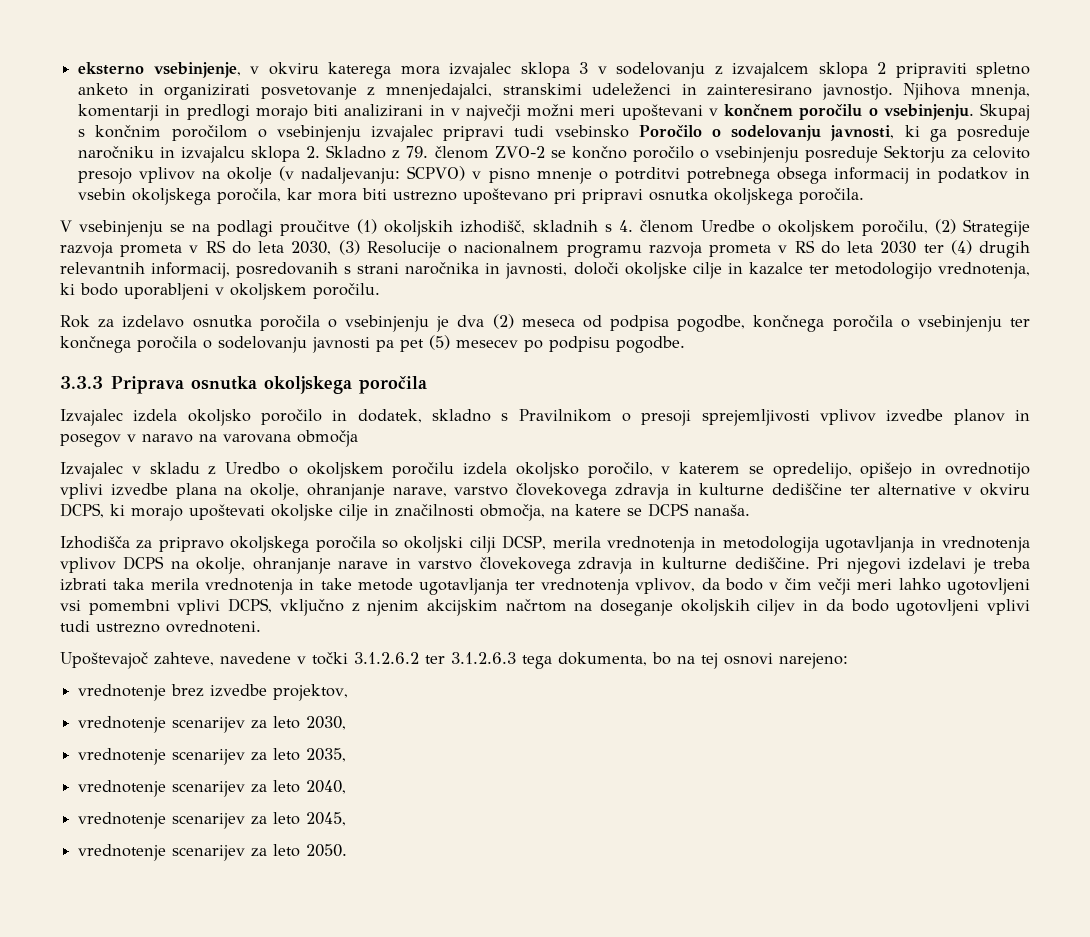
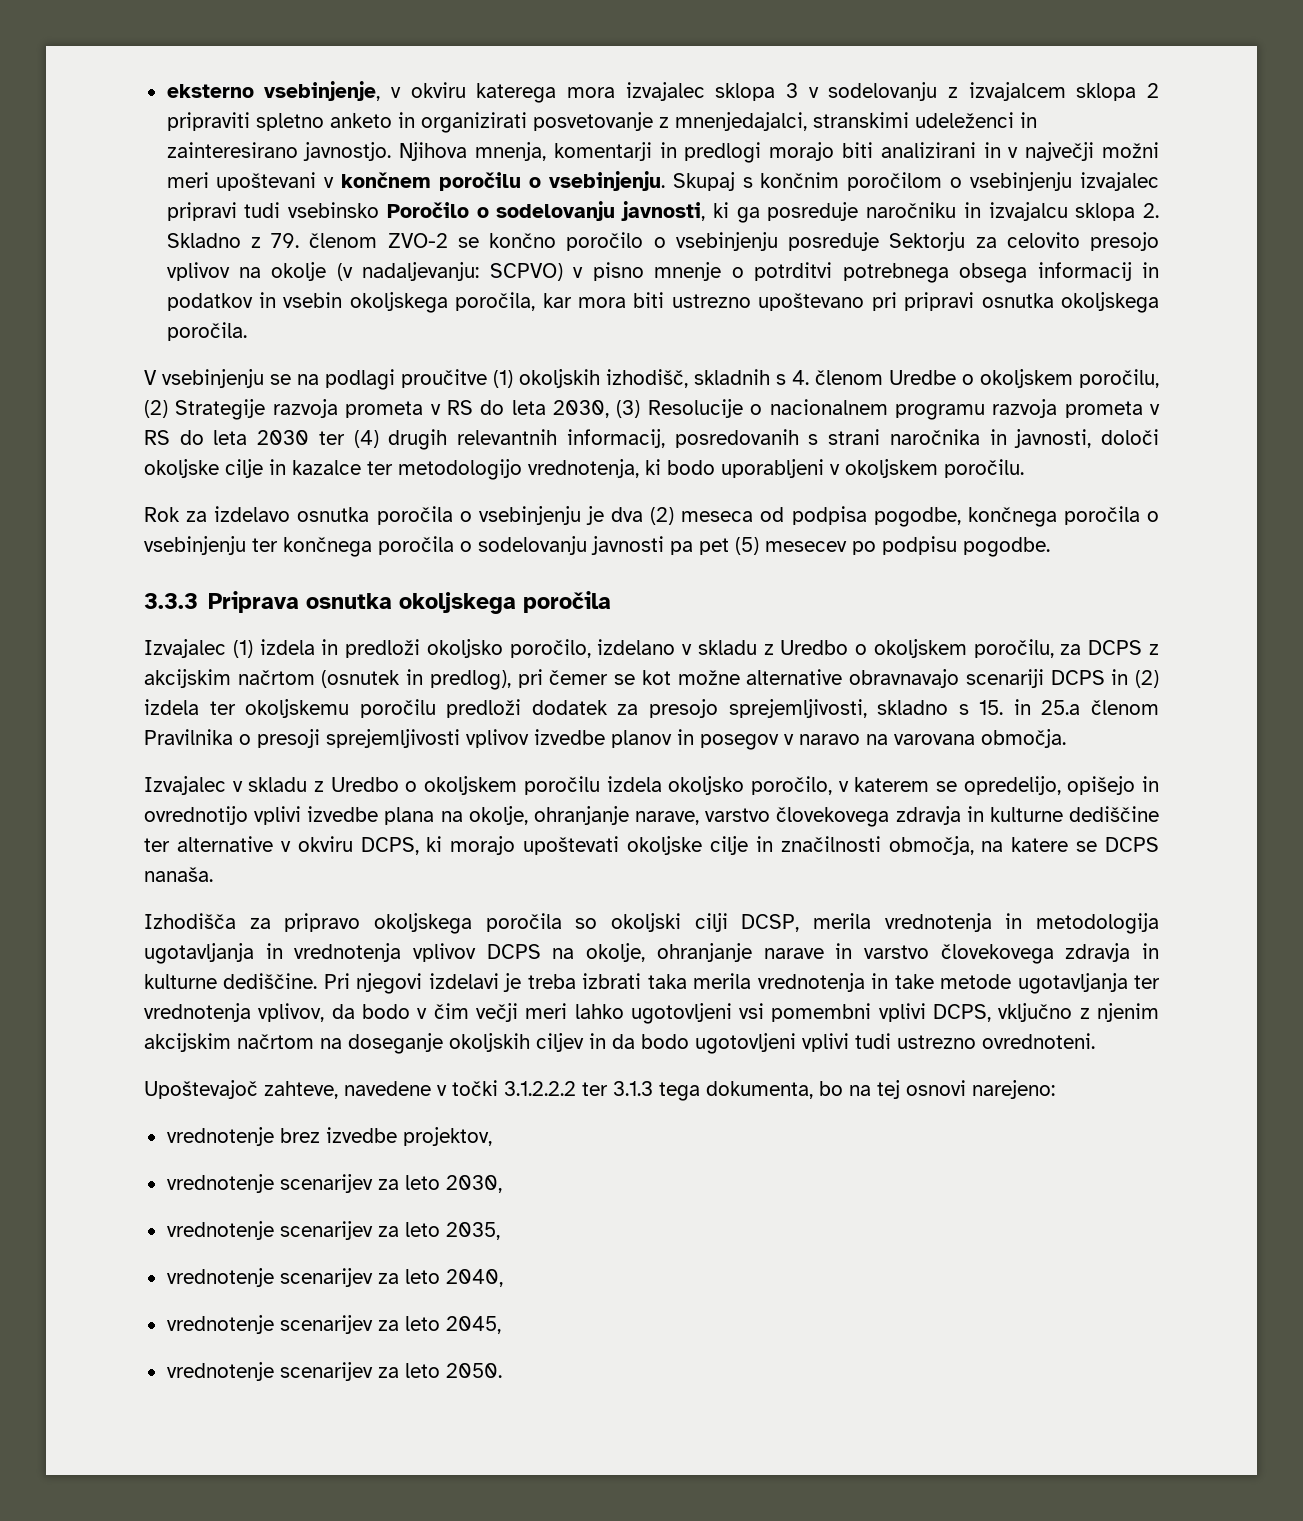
[133,409,612,426] izdela okoljsko poročilo in dodatek, skladno s Pravilnikom -> [232,639,1159,658] [144,669,1160,690] [144,699,1159,718] [144,729,233,745] (1) izdela in predloži okoljsko poročilo, izdelano v skladu z Uredbo o okoljskem poročilu, za DCPS z akcijskim načrtom (osnutek in predlog), pri čemer se kot možne alternative obravnavajo scenariji DCPS in (2) izdela ter okoljskemu poročilu predloži dodatek za presojo sprejemljivosti, skladno s 15. in 25.a členom Pravilnika
[297,430,358,447] območja -> [981,729,1066,748] območja.
[354,652,516,664] 3.1.2.6.2 ter 3.1.2.6.3 -> [504,1081,653,1096] 3.1.2.2.2 ter 3.1.3

